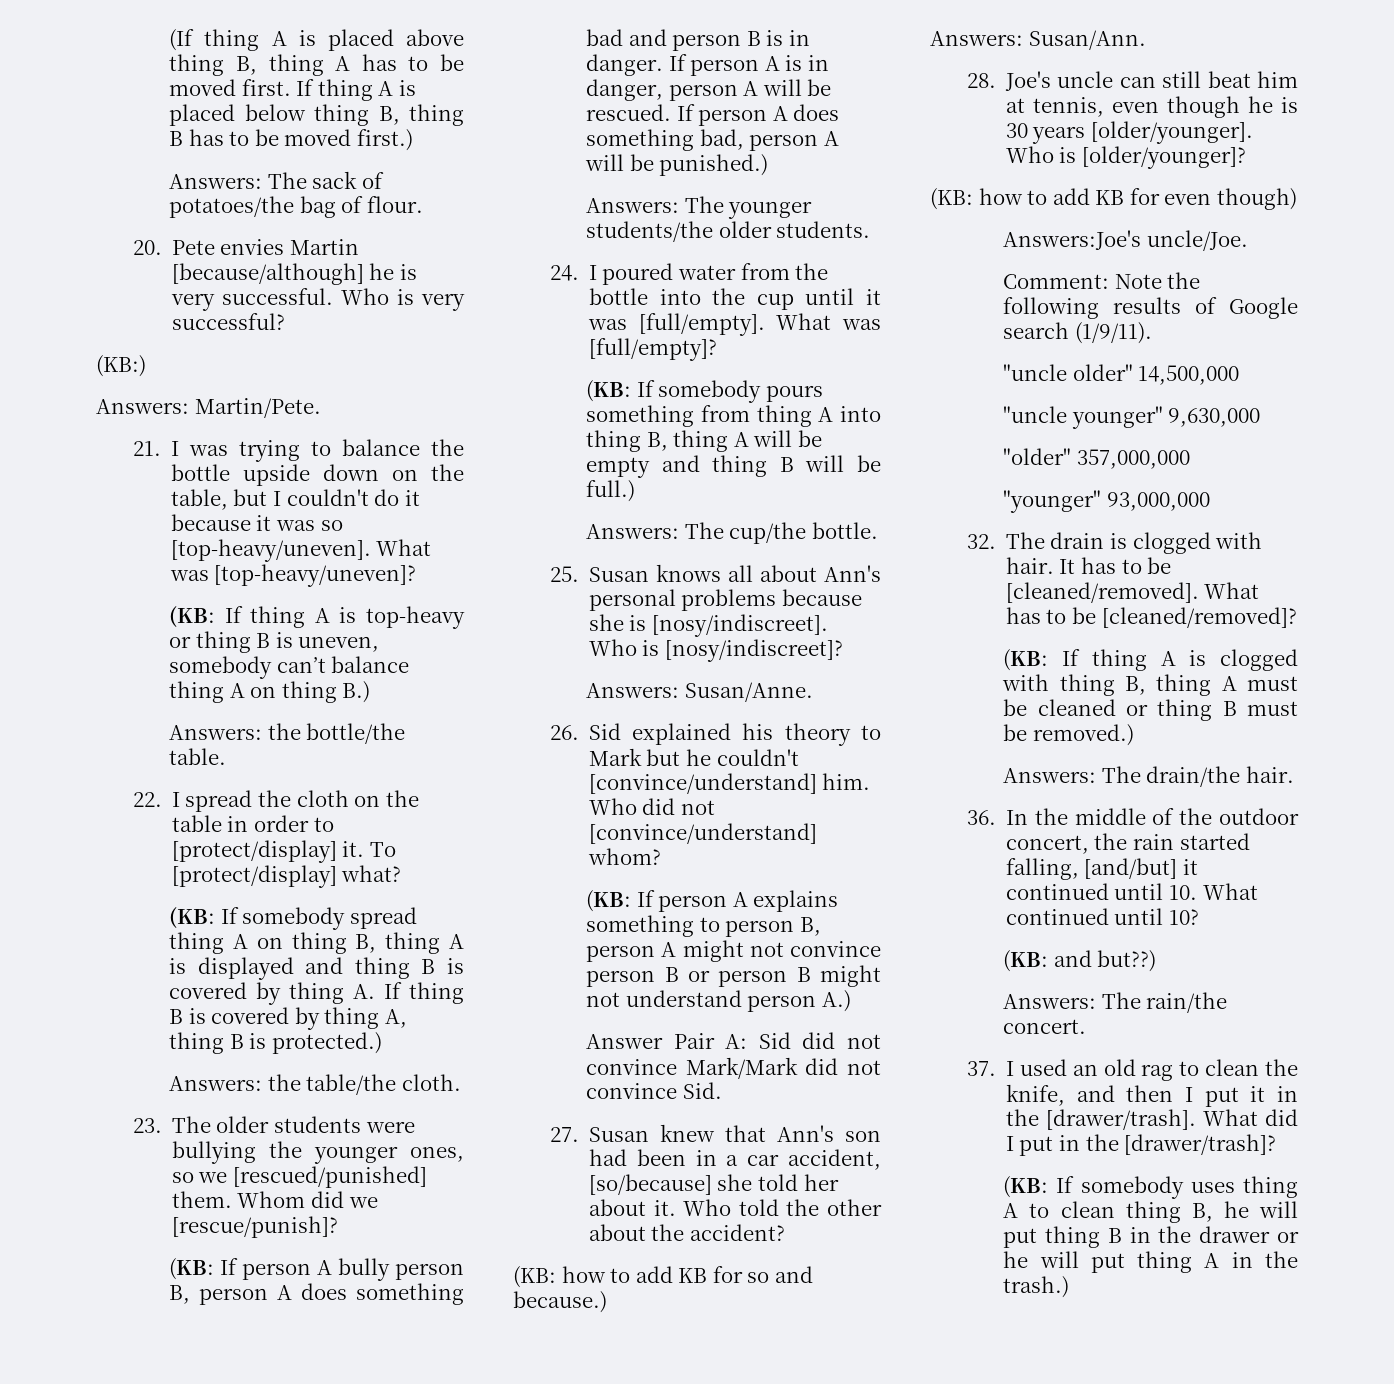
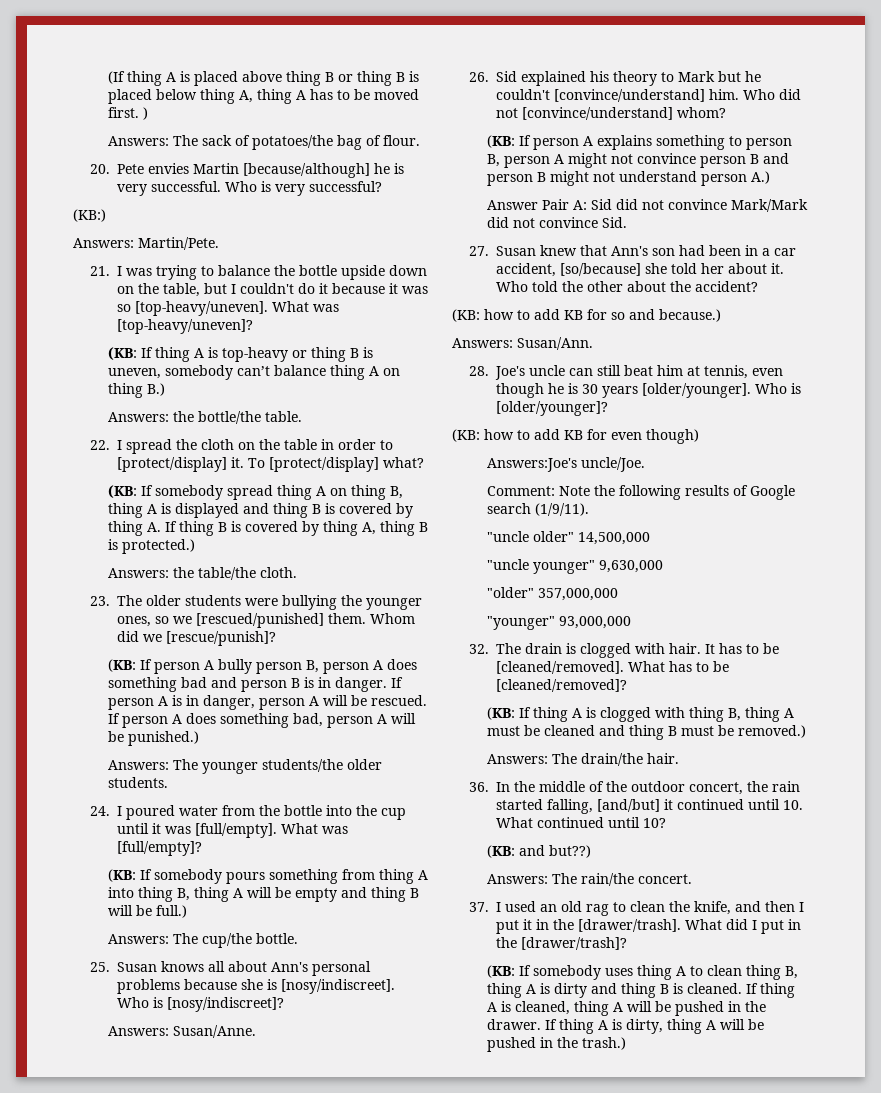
[235,56,257,75] B, -> [324,71,419,86] [107,89,253,104] B or thing B is placed below thing A,
[296,79,416,101] [169,104,464,126] [169,129,413,151] If thing A is placed below thing B, thing B has to be moved first.) -> [142,107,148,120] )
[687,970,710,982] or -> [762,153,789,164] and
[1125,704,1148,716] or -> [598,725,625,736] and
[1223,1201,1298,1218] [1003,1226,1299,1248] [1003,1251,1220,1273] he will put thing B in the drawer or he will put thing A -> [486,983,795,998] [486,1001,766,1016] [486,1019,764,1034] [486,1037,536,1052] thing A is dirty and thing B is cleaned. If thing A is cleaned, thing A will be pushed in the drawer. If thing A is dirty, thing A will be pushed

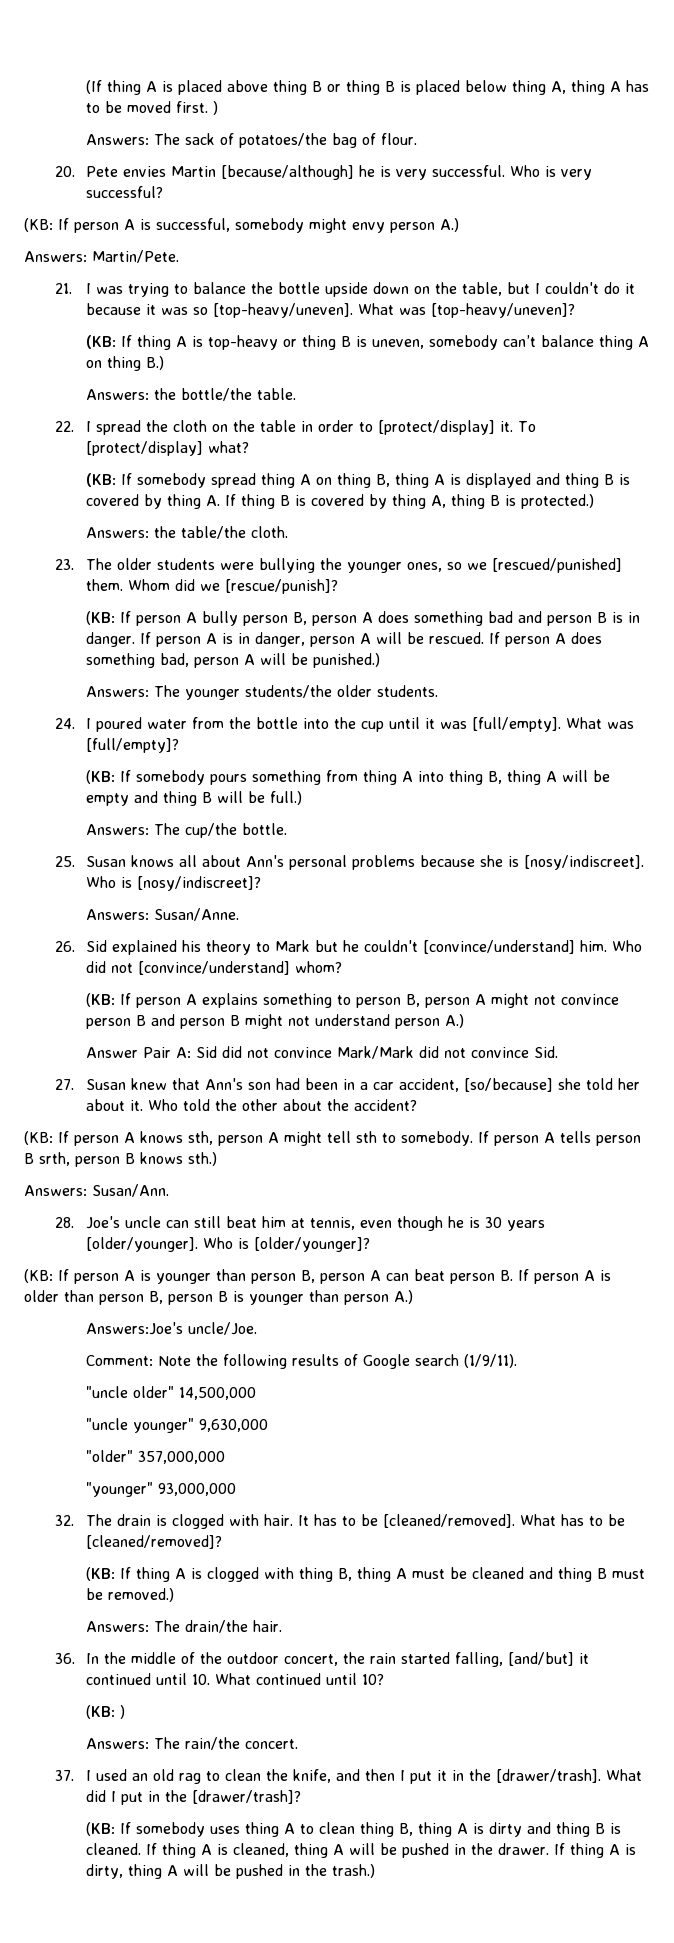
[73,209,106,222] (KB:) -> [24,218,459,233] (KB: If person A is successful, somebody might envy person A.)
[484,309,721,322] how to add KB for so and because.) -> [58,1131,641,1146] [24,1152,217,1167] If person A knows sth, person A might tell sth to somebody. If person A tells person B srth, person B knows sth.)
[484,429,699,444] how to add KB for even though) -> [58,1269,611,1284] [24,1290,413,1305] If person A is younger than person B, person A can beat person B. If person A is older than person B, person B is younger than person A.)
[518,845,591,858] and but??) -> [119,1705,125,1719] )

